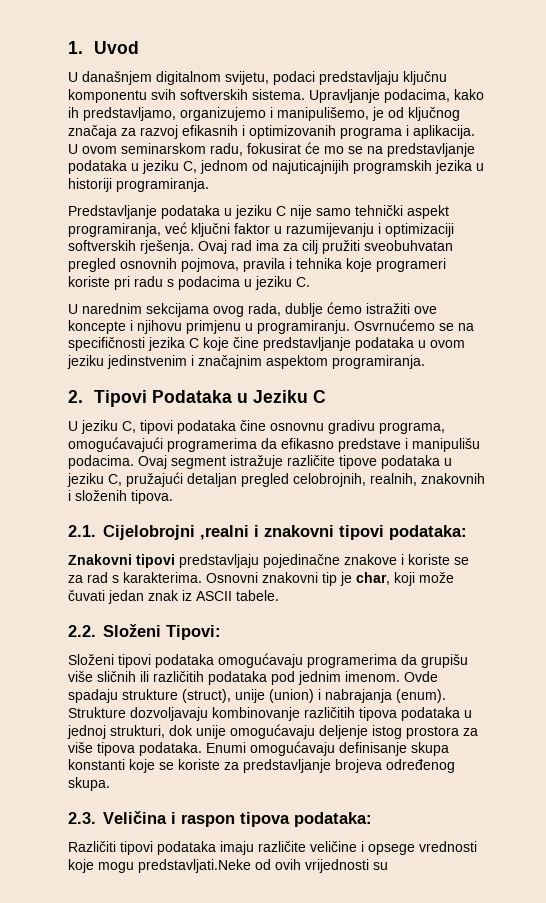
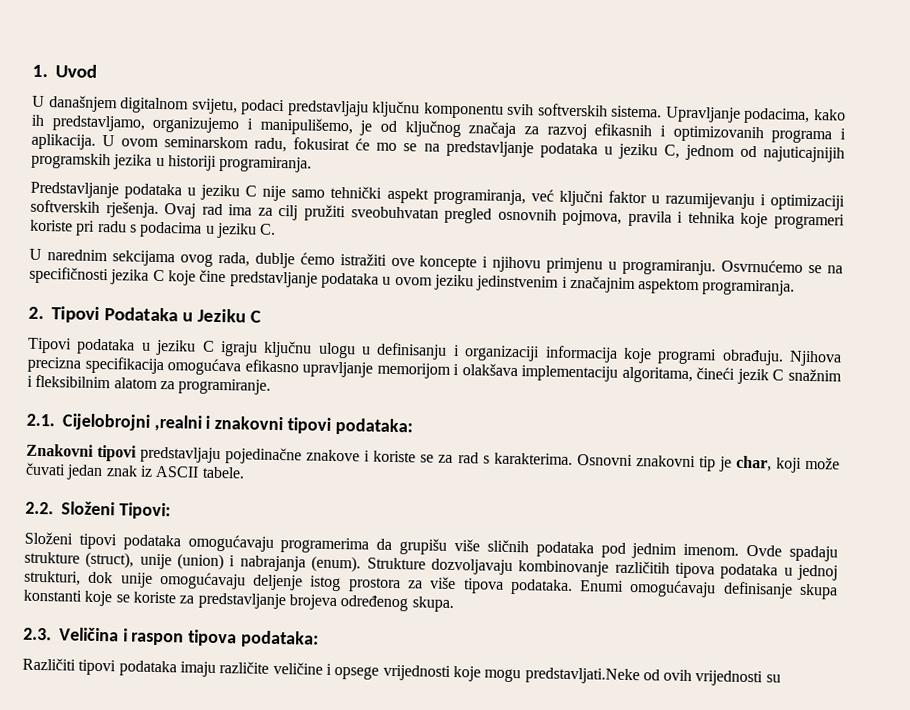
[68,420,445,434] [68,437,480,452] [68,455,452,469] [67,472,485,487] [68,490,173,504] U jeziku C, tipovi podataka čine osnovnu gradivu programa, omogućavajući programerima da efikasno predstave i manipulišu podacima. Ovaj segment istražuje različite tipove podataka u jeziku C, pružajući detaljan pregled celobrojnih, realnih, znakovnih i složenih tipova. -> [27,337,842,367] [27,356,843,385] [27,374,272,395] Tipovi podataka u jeziku C igraju ključnu ulogu u definisanju i organizaciji informacija koje programi obrađuju. Njihova precizna specifikacija omogućava efikasno upravljanje memorijom i olakšava implementaciju algoritama, čineći jezik C snažnim i fleksibilnim alatom za programiranje.
[140,671,204,682] ili različitih -> (529, 546) none
[419,841,477,852] vrednosti -> [382,664,451,681] vrijednosti

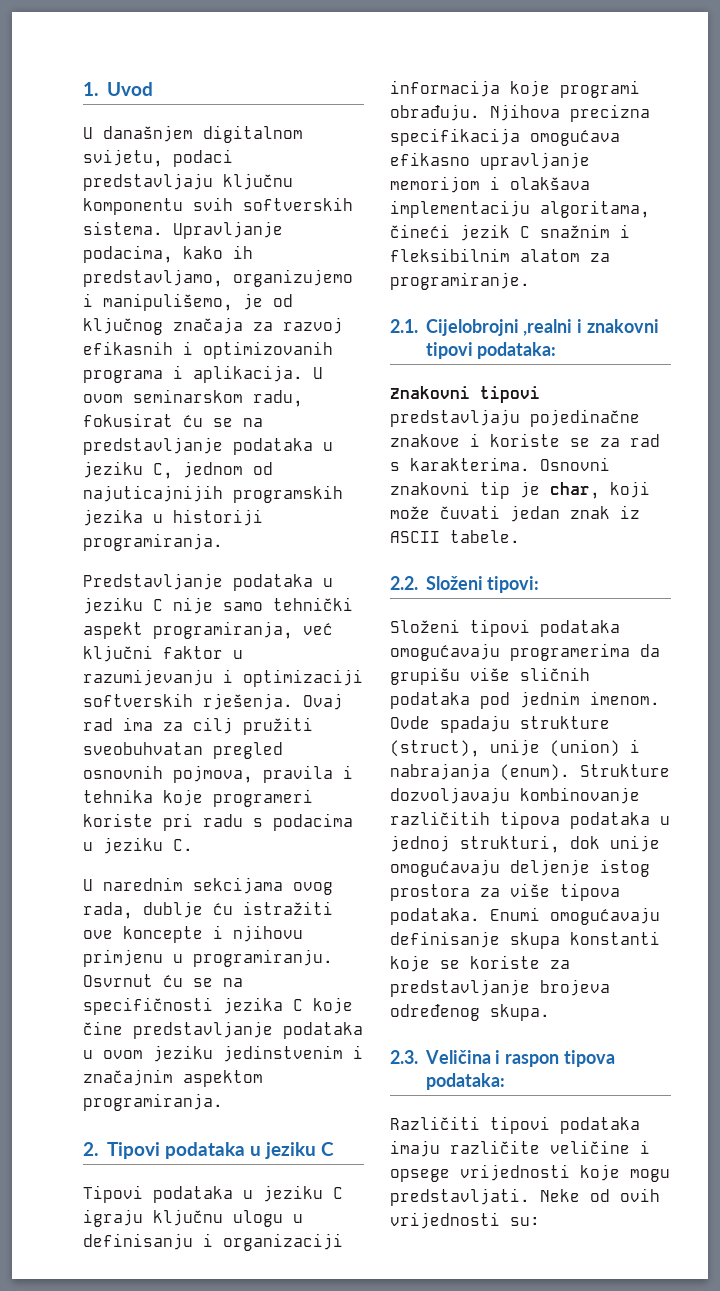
[355,138,398,151] će mo -> [183,415,203,427] ću
[299,252,335,265] ćemo -> [213,903,233,915] ću
[721,259,804,273] Osvrnućemo -> [83,974,183,987] Osvrnut ću
[103,307,246,323] Podataka u Jeziku -> [164,1142,317,1159] podataka u jeziku
[118,502,171,520] Tipovi: -> [487,576,540,593] tipovi:
[524,667,640,685] predstavljati.Neke -> [390,1188,580,1206] predstavljati. Neke
[765,674,781,683] su -> [510,1217,540,1226] su:

